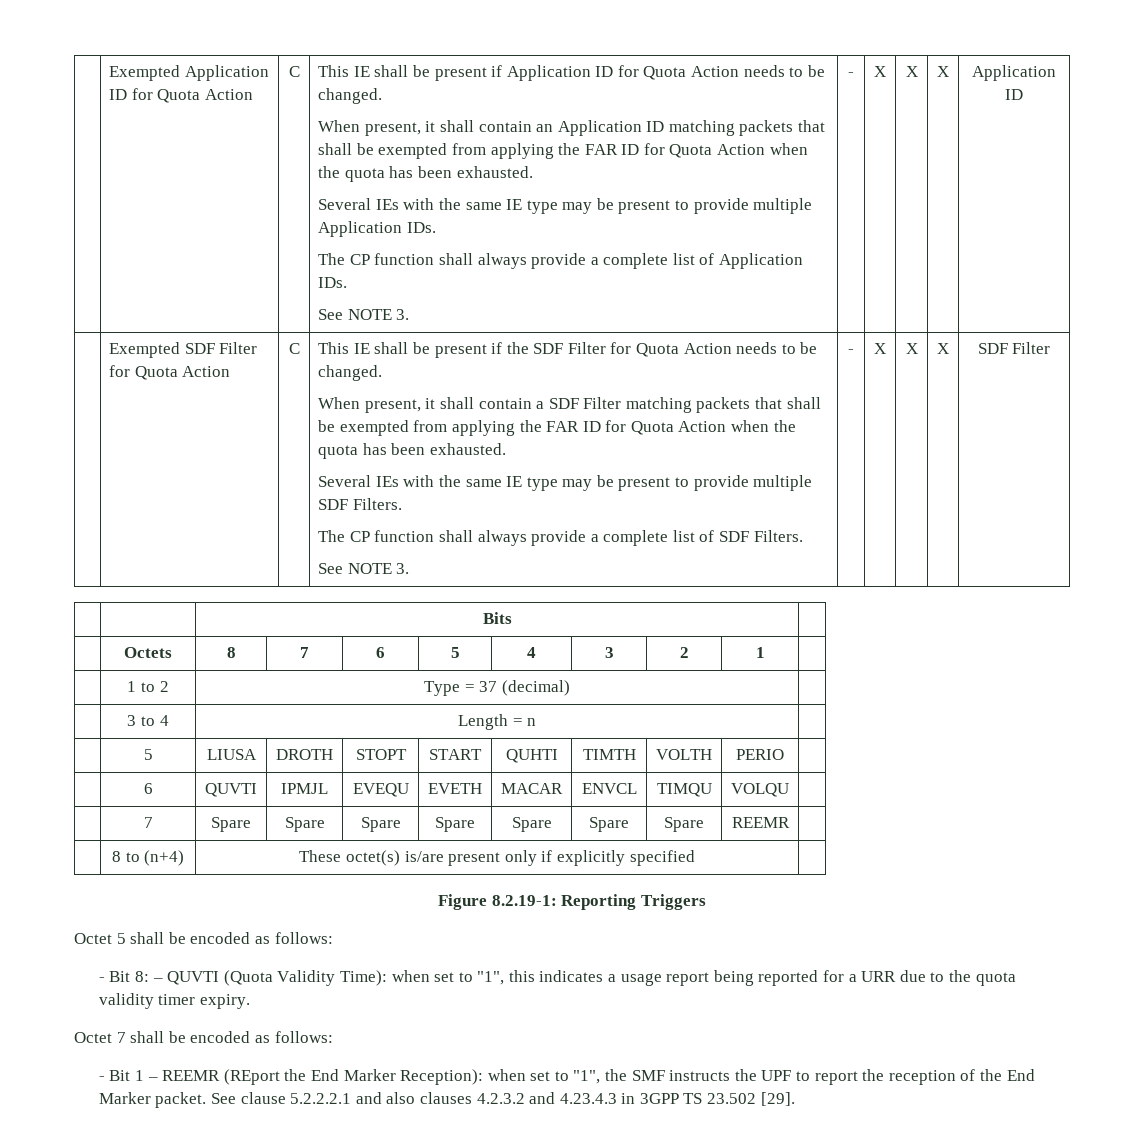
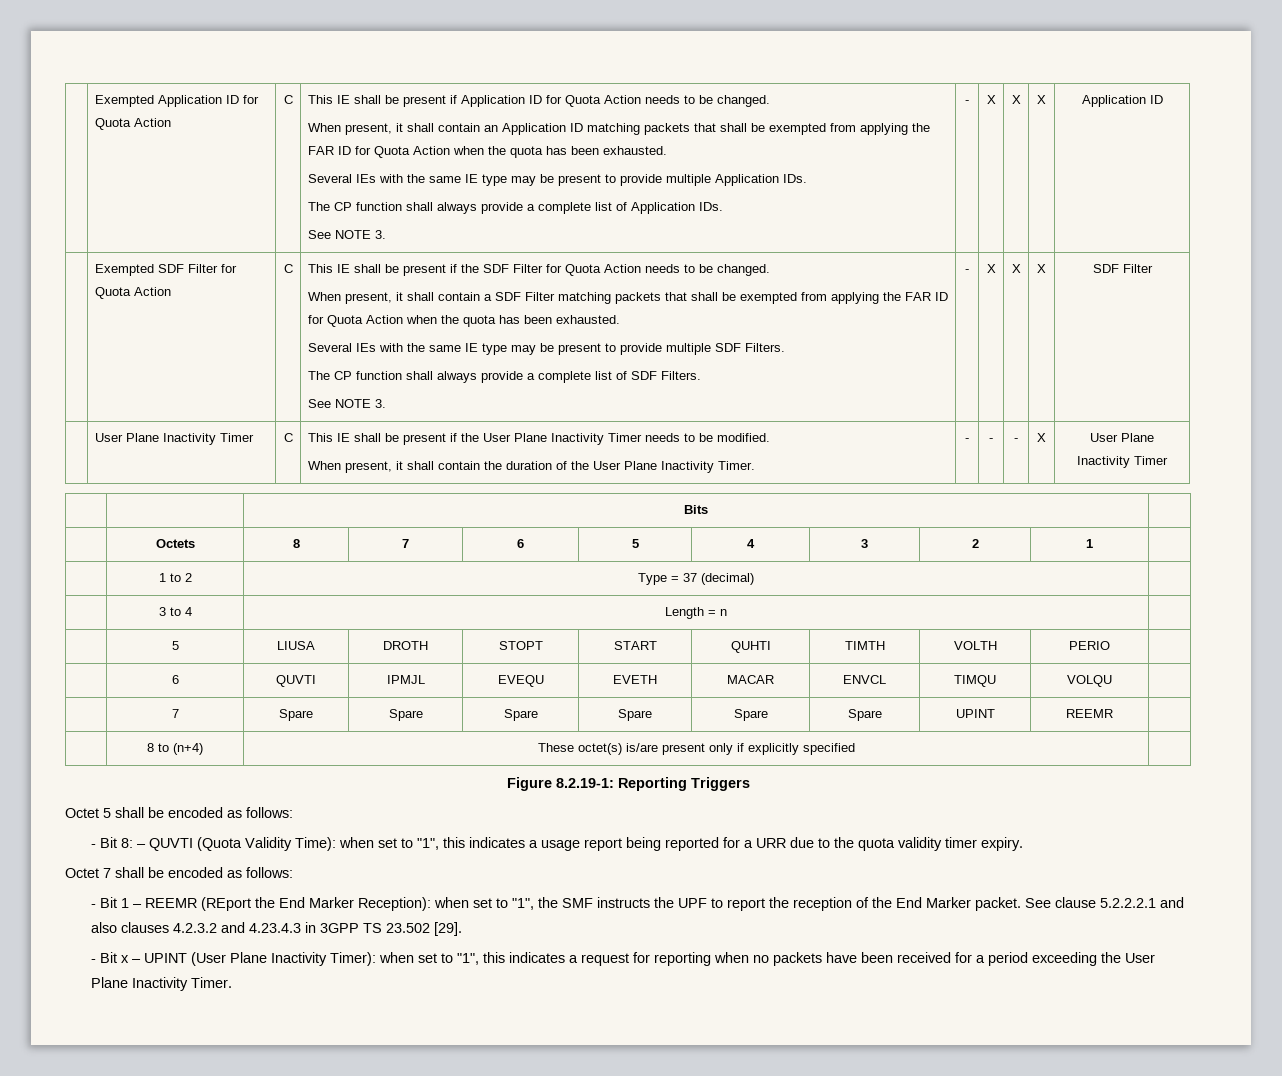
(1051, 348) none -> [94,433,254,445] [283,433,293,442] [307,433,770,445] [307,461,755,473] [965,438,969,442] [989,438,993,442] [1014,438,1018,442] [1037,433,1046,442] [1090,433,1154,442] [1077,456,1168,468] // | User Plane Inactivity Timer | C | This IE shall be present if the User Plane Inactivity Timer needs to be modified. // When present, it shall contain the duration of the User Plane Inactivity Timer. | - | - | - | X | User Plane Inactivity Timer
[664,817,704,832] Spare -> [955,709,995,718] UPINT
(795, 1099) none -> [91,952,1156,966] [91,977,233,991] // - Bit x – UPINT (User Plane Inactivity Timer): when set to "1", this indicates a request for reporting when no packets have been received for a period exceeding the User Plane Inactivity Timer.

